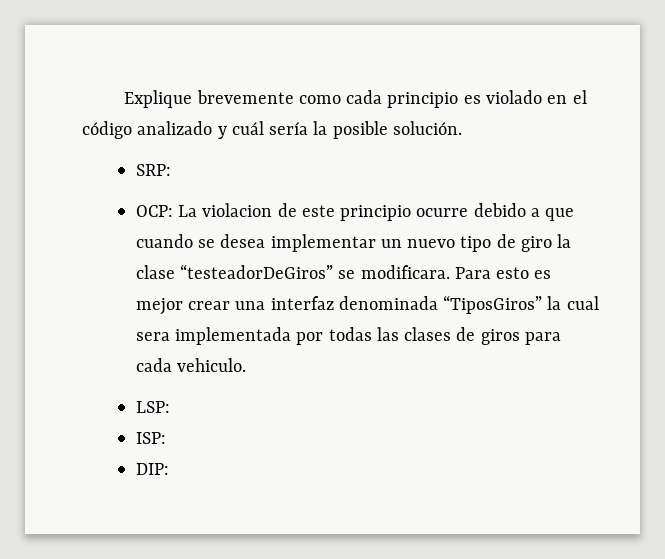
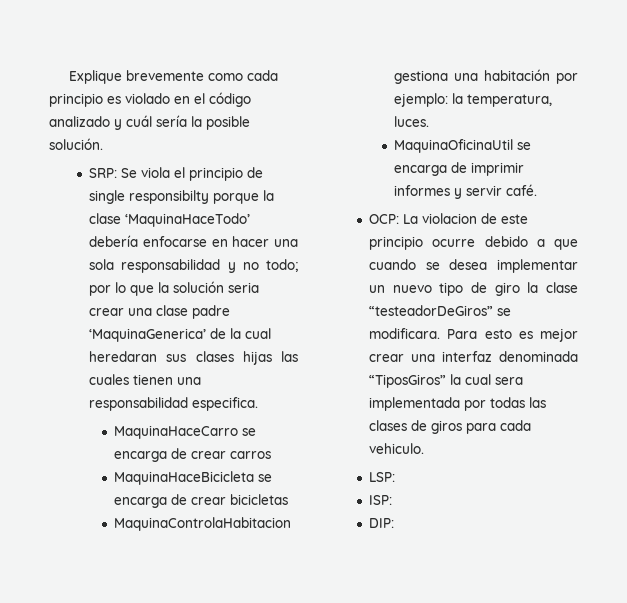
(171, 170) none -> [121,167,264,181] [89,190,275,204] [89,213,251,227] [89,235,298,247] [89,259,298,273] [89,281,260,296] [89,305,231,319] [89,328,272,342] [89,351,298,365] [89,374,202,385] [89,397,259,411] [114,425,257,439] [114,448,272,462] [114,471,273,485] [114,494,289,508] [114,517,292,531] [394,69,578,84] [394,93,553,107] [394,116,430,127] [394,139,532,153] [394,162,525,176] [394,184,538,199] Se viola el principio de single responsibilty porque la clase ‘MaquinaHaceTodo’ debería enfocarse en hacer una sola responsabilidad y no todo; por lo que la solución seria crear una clase padre ‘MaquinaGenerica’ de la cual heredaran sus clases hijas las cuales tienen una responsabilidad especifica. // MaquinaHaceCarro se encarga de crear carros // MaquinaHaceBicicleta se encarga de crear bicicletas // MaquinaControlaHabitacion gestiona una habitación por ejemplo: la temperatura, luces. // MaquinaOficinaUtil se encarga de imprimir informes y servir café.

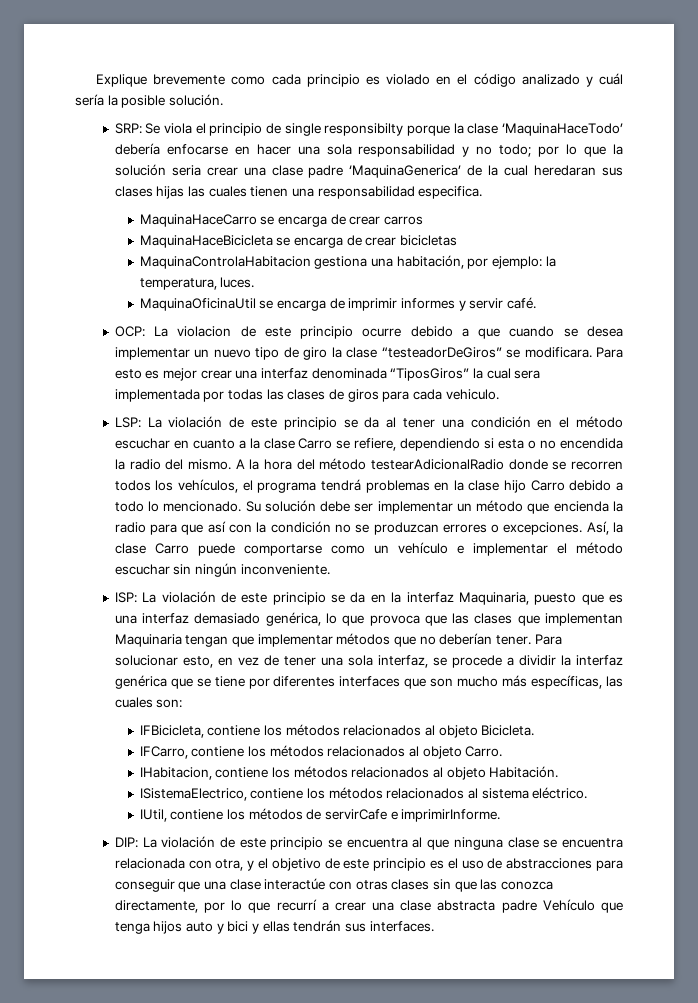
[484,69,551,81] habitación -> [396,255,464,269] habitación,
[369,495,393,505] [369,518,395,528] // ISP: // DIP: -> [147,416,624,430] [114,438,623,451] [114,458,623,470] [114,479,623,493] [114,500,624,514] [114,521,624,535] [114,542,623,556] [114,563,330,577] [114,591,624,605] [114,612,623,626] [114,633,562,647] [114,655,623,668] [114,675,623,689] [114,697,183,708] [139,724,535,738] [139,745,503,759] [139,766,559,780] [139,787,588,801] [139,808,501,822] [114,836,623,850] [114,858,624,871] [114,878,553,892] [114,899,623,913] [114,920,434,934] La violación de este principio se da al tener una condición en el método escuchar en cuanto a la clase Carro se refiere, dependiendo si esta o no encendida la radio del mismo. A la hora del método testearAdicionalRadio donde se recorren todos los vehículos, el programa tendrá problemas en la clase hijo Carro debido a todo lo mencionado. Su solución debe ser implementar un método que encienda la radio para que así con la condición no se produzcan errores o excepciones. Así, la clase Carro puede comportarse como un vehículo e implementar el método escuchar sin ningún inconveniente. // ISP: La violación de este principio se da en la interfaz Maquinaria, puesto que es una interfaz demasiado genérica, lo que provoca que las clases que implementan Maquinaria tengan que implementar métodos que no deberían tener. Para solucionar esto, en vez de tener una sola interfaz, se procede a dividir la interfaz genérica que se tiene por diferentes interfaces que son mucho más específicas, las cuales son: // IFBicicleta, contiene los métodos relacionados al objeto Bicicleta. // IFCarro, contiene los métodos relacionados al objeto Carro. // IHabitacion, contiene los métodos relacionados al objeto Habitación. // ISistemaElectrico, contiene los métodos relacionados al sistema eléctrico. // IUtil, contiene los métodos de servirCafe e imprimirInforme. // DIP: La violación de este principio se encuentra al que ninguna clase se encuentra relacionada con otra, y el objetivo de este principio es el uso de abstracciones para conseguir que una clase interactúe con otras clases sin que las conozca directamente, por lo que recurrí a crear una clase abstracta padre Vehículo que tenga hijos auto y bici y ellas tendrán sus interfaces.

